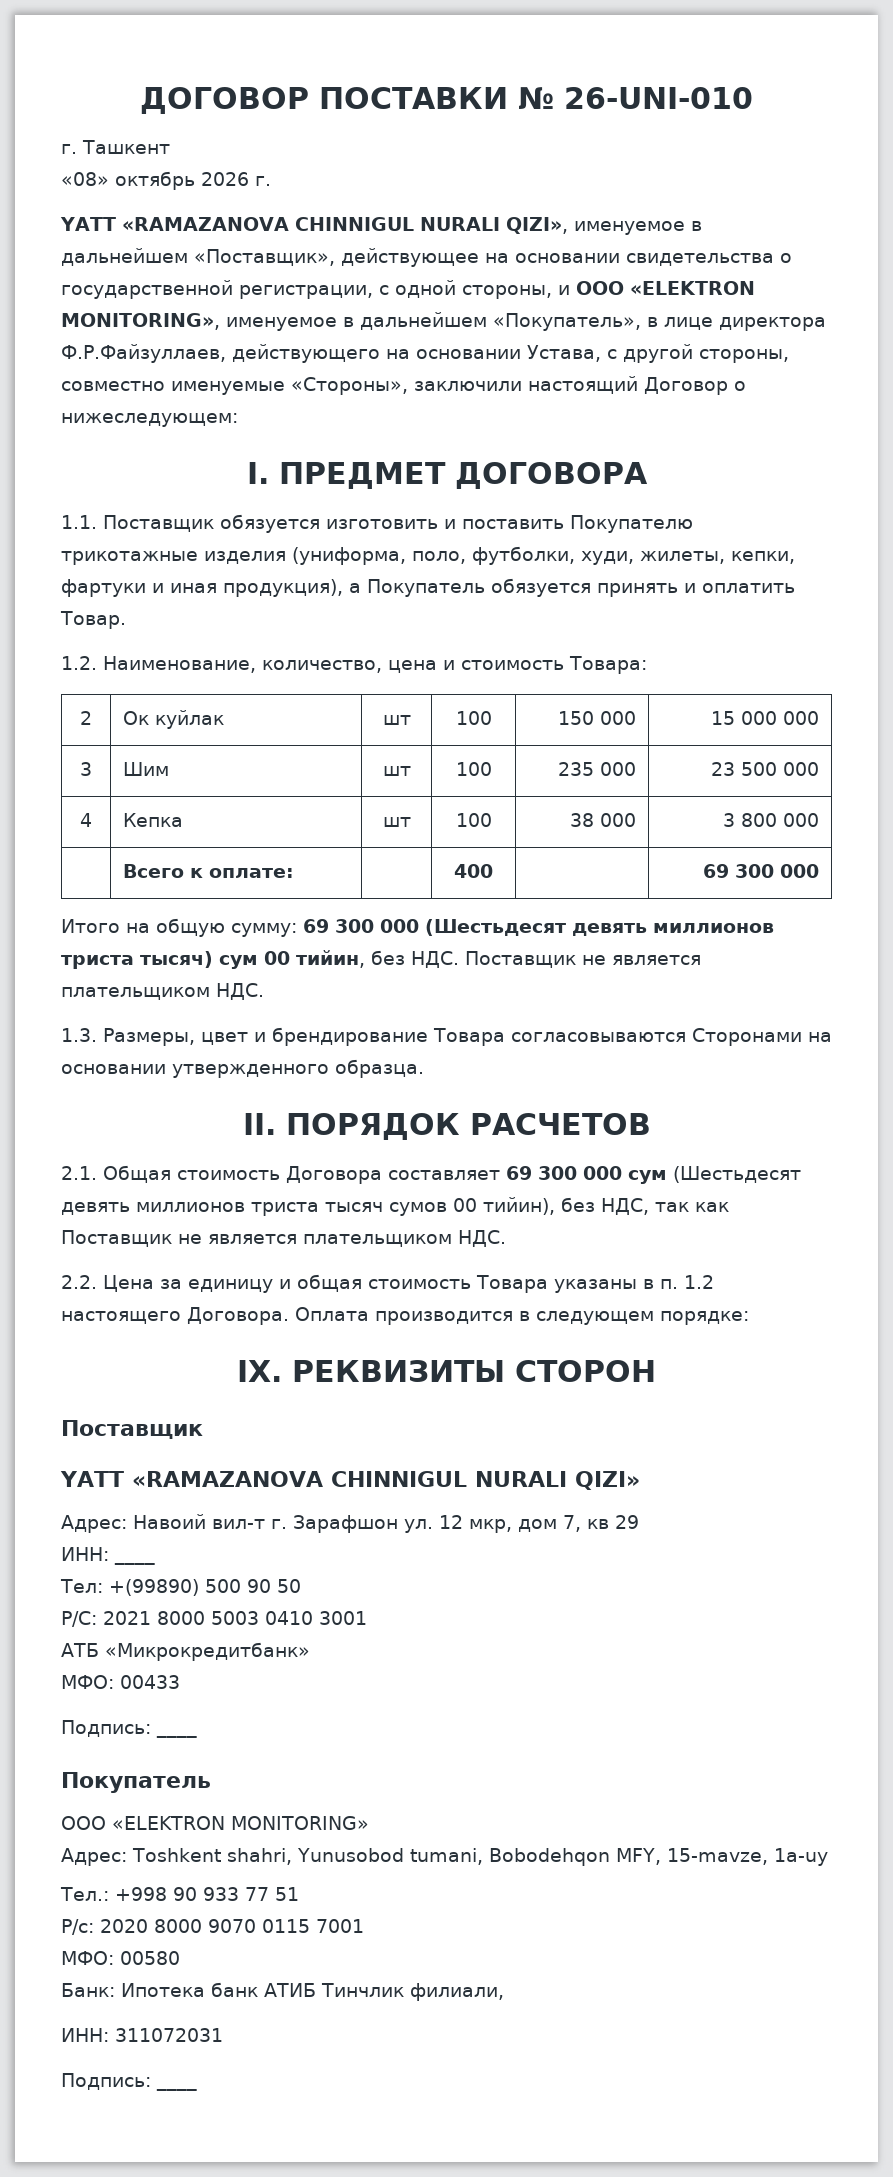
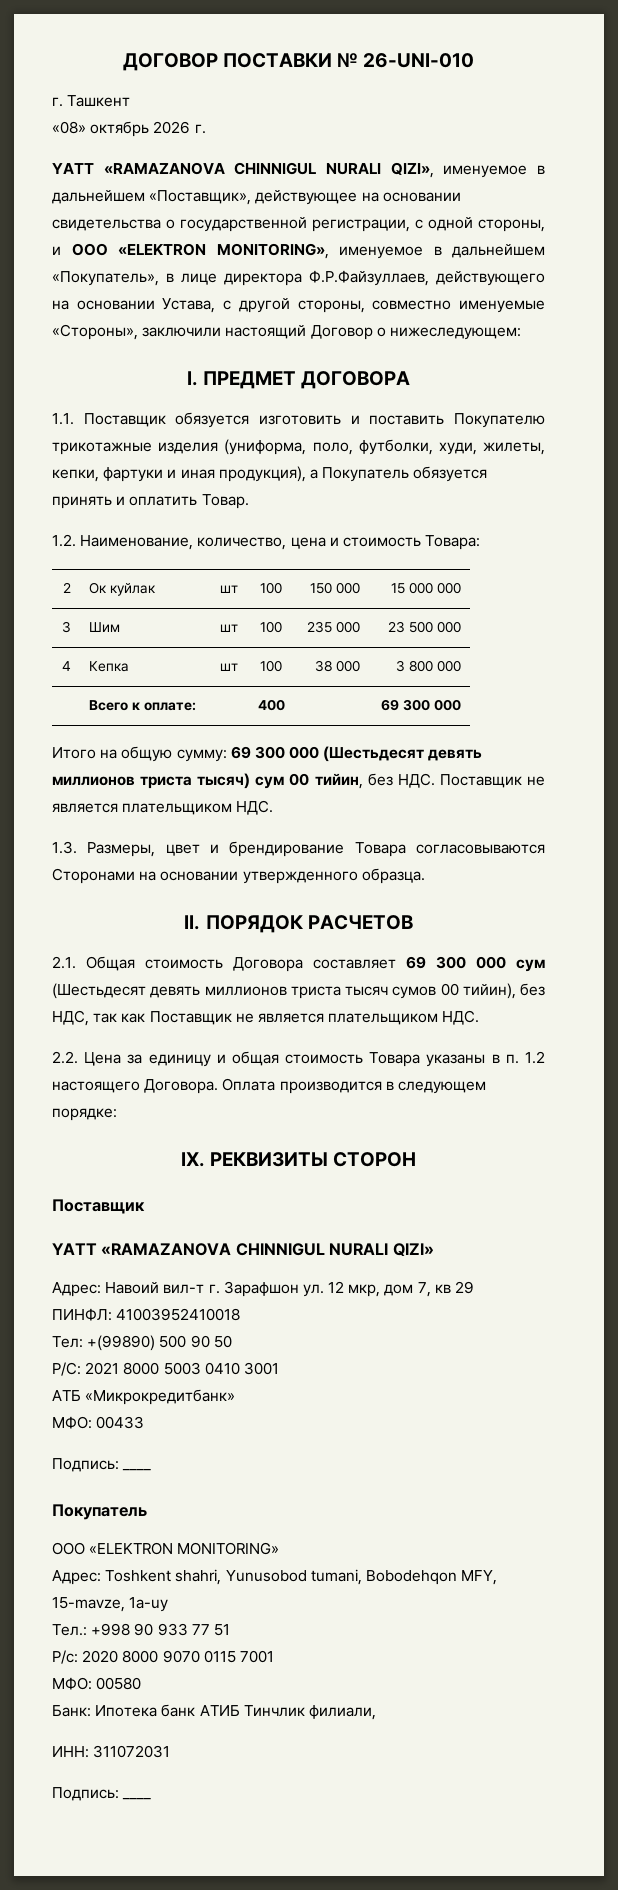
[61,1547,109,1561] [114,1561,155,1565] ИНН: ____ -> [52,1308,241,1321] ПИНФЛ: 41003952410018

